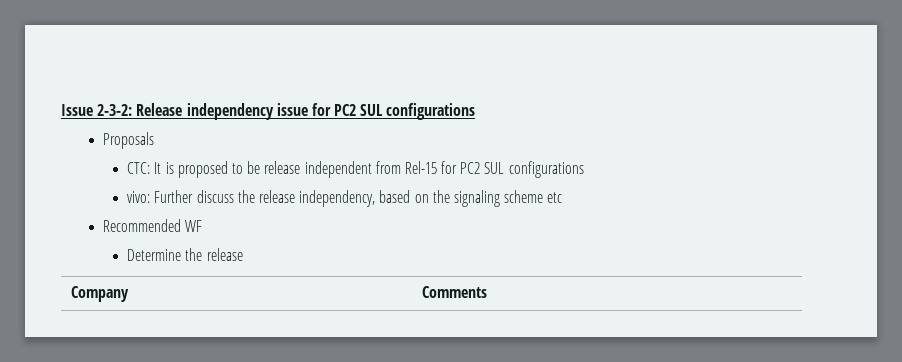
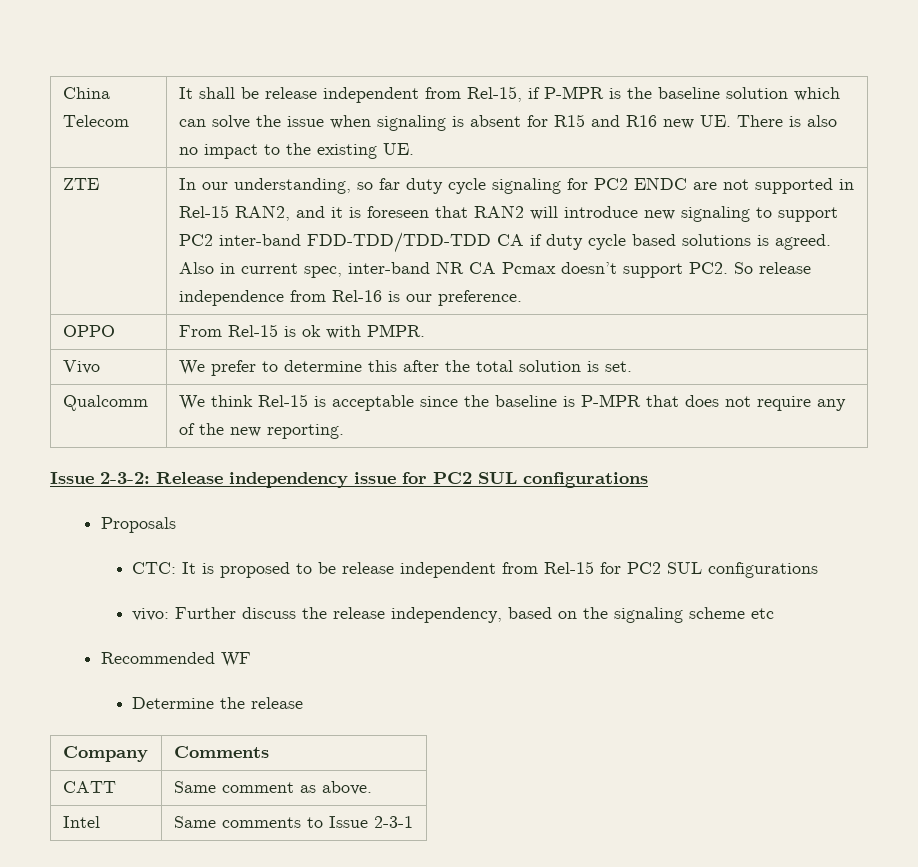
(61, 110) none -> [62,87,110,99] [62,115,129,127] [178,86,840,103] [178,114,837,131] [178,143,414,159] [62,178,99,190] [178,177,854,194] [178,205,838,222] [178,232,831,253] [178,261,811,278] [178,290,522,306] [62,325,115,337] [178,324,425,339] [62,360,100,374] [178,360,632,376] [62,395,148,411] [178,394,846,411] [178,423,344,439] China Telecom | It shall be release independent from Rel-15, if P-MPR is the baseline solution which can solve the issue when signaling is absent for R15 and R16 new UE. There is also no impact to the existing UE. // ZTE | In our understanding, so far duty cycle signaling for PC2 ENDC are not supported in Rel-15 RAN2, and it is foreseen that RAN2 will introduce new signaling to support PC2 inter-band FDD-TDD/TDD-TDD CA if duty cycle based solutions is agreed. Also in current spec, inter-band NR CA Pcmax doesn’t support PC2. So release independence from Rel-16 is our preference. // OPPO | From Rel-15 is ok with PMPR. // Vivo | We prefer to determine this after the total solution is set. // Qualcomm | We think Rel-15 is acceptable since the baseline is P-MPR that does not require any of the new reporting. //
(487, 292) none -> [62,781,116,793] [173,781,372,795] [62,816,100,828] [173,816,413,828] // CATT | Same comment as above. // Intel | Same comments to Issue 2-3-1

